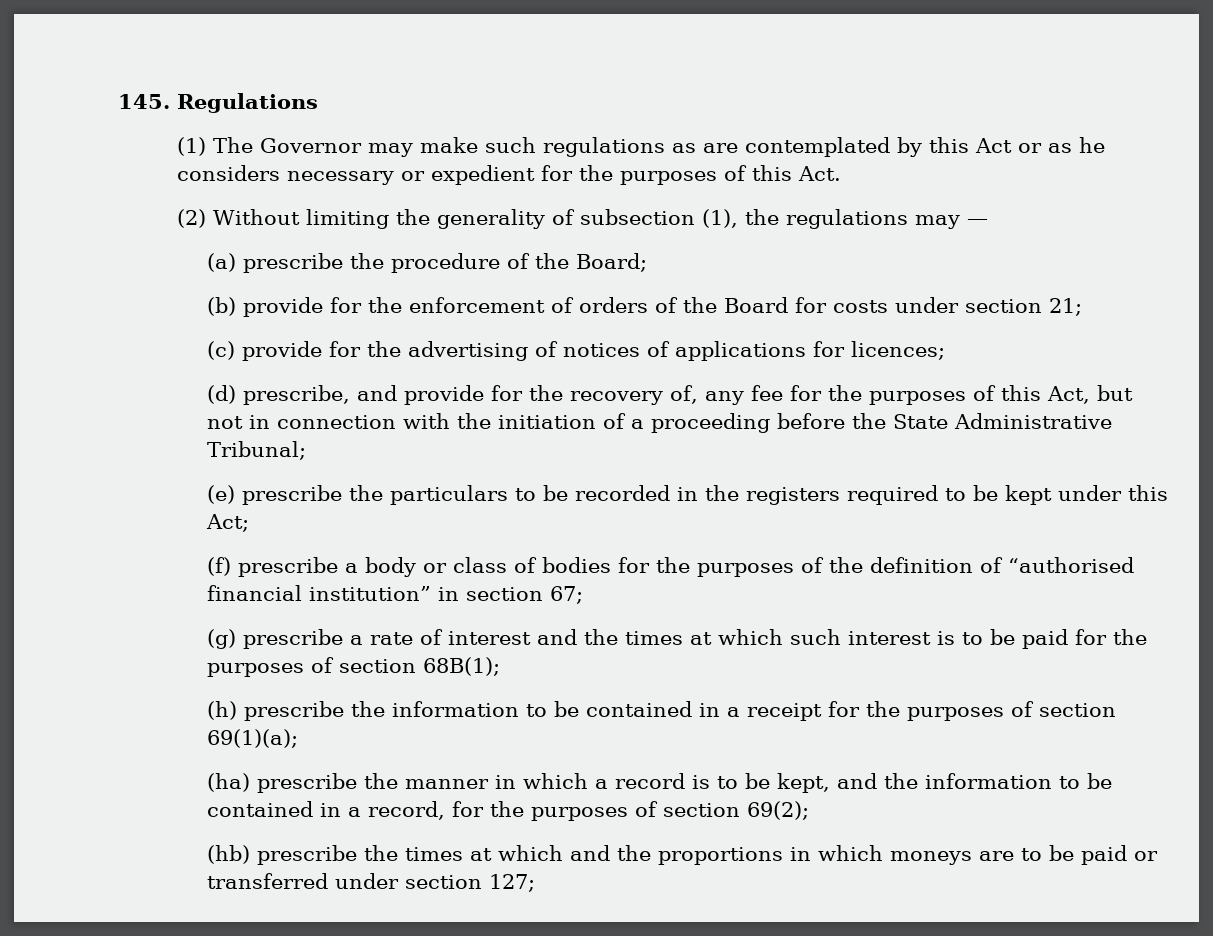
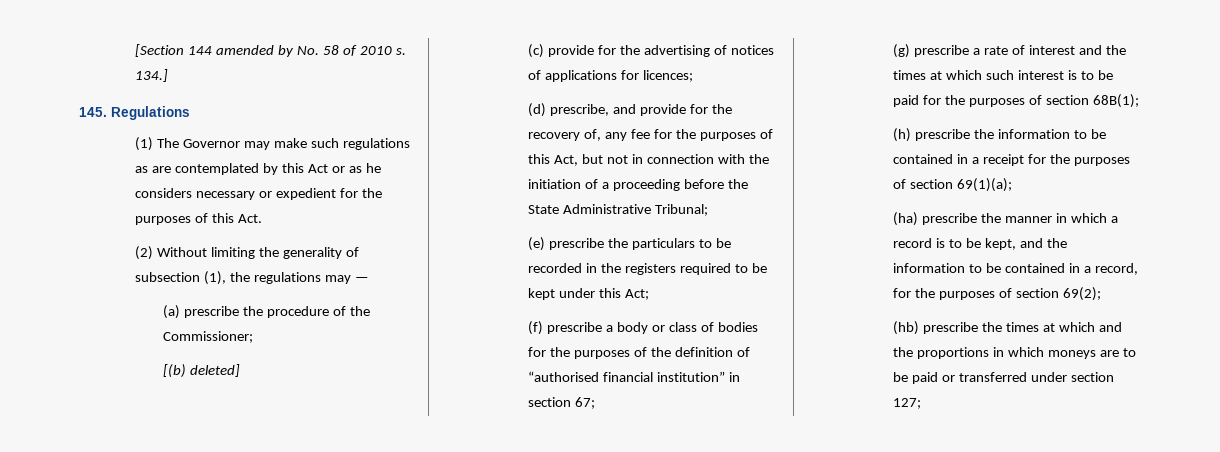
(118, 101) none -> [135,44,406,57] [135,69,169,82] [Section 144 amended by No. 58 of 2010 s. 134.] //
[576,253,648,272] [207,297,1083,317] Board; // (b) provide for the enforcement of orders of the Board for costs under section 21; -> [163,331,254,343] [163,364,241,378] Commissioner; // [(b) deleted]

